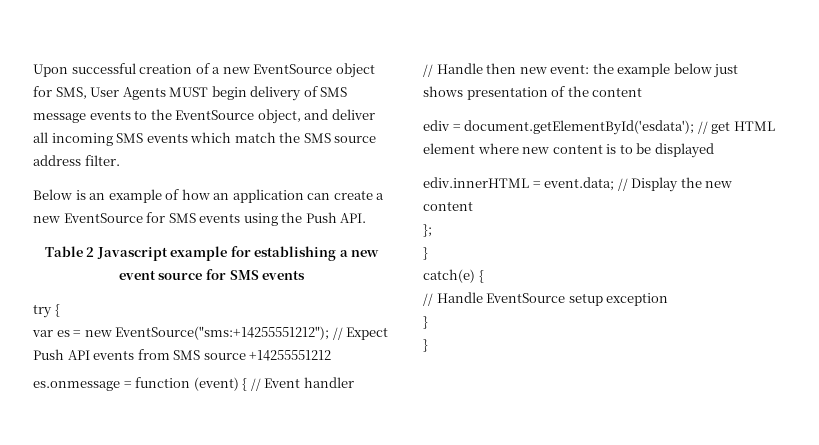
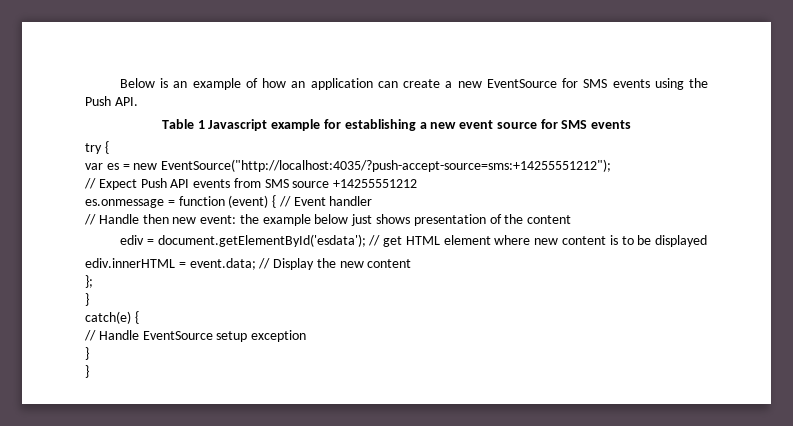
[33,63,375,78] [33,86,348,101] [33,109,375,124] [33,132,377,146] [33,155,120,166] Upon successful creation of a new EventSource object for SMS, User Agents MUST begin delivery of SMS message events to the EventSource object, and deliver all incoming SMS events which match the SMS source address filter. // -> (119, 83) none
[86,247,95,257] 2 -> [197,120,205,129] 1
[115,326,330,340] EventSource("sms:+14255551212"); -> [161,159,612,172] EventSource("http://localhost:4035/?push-accept-source=sms:+14255551212"); //

